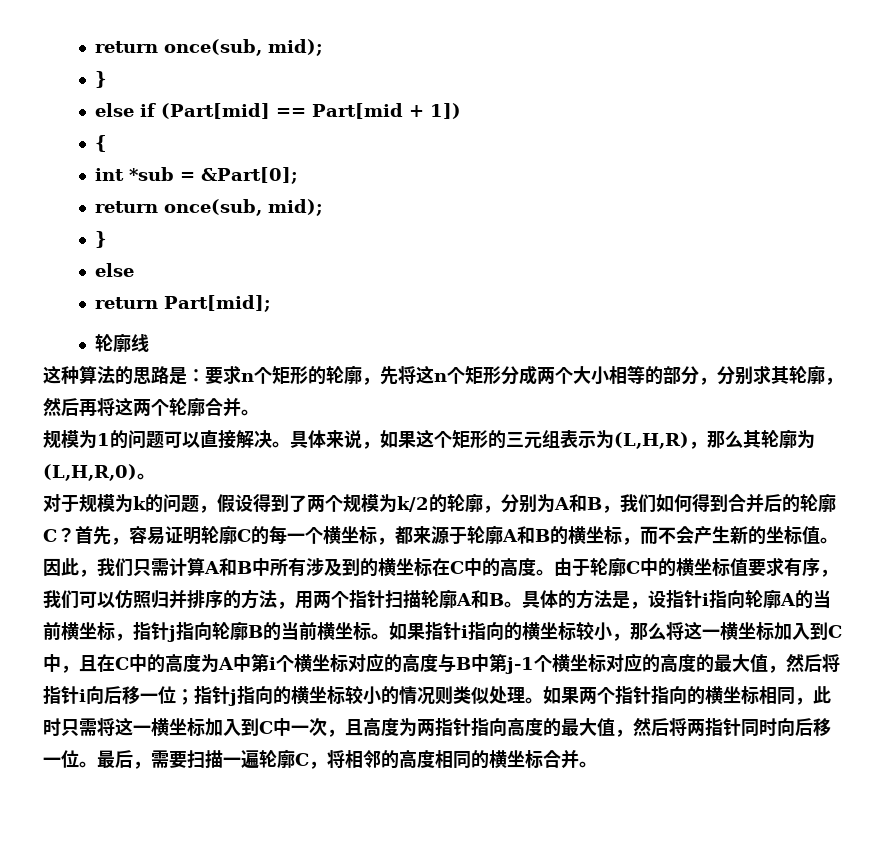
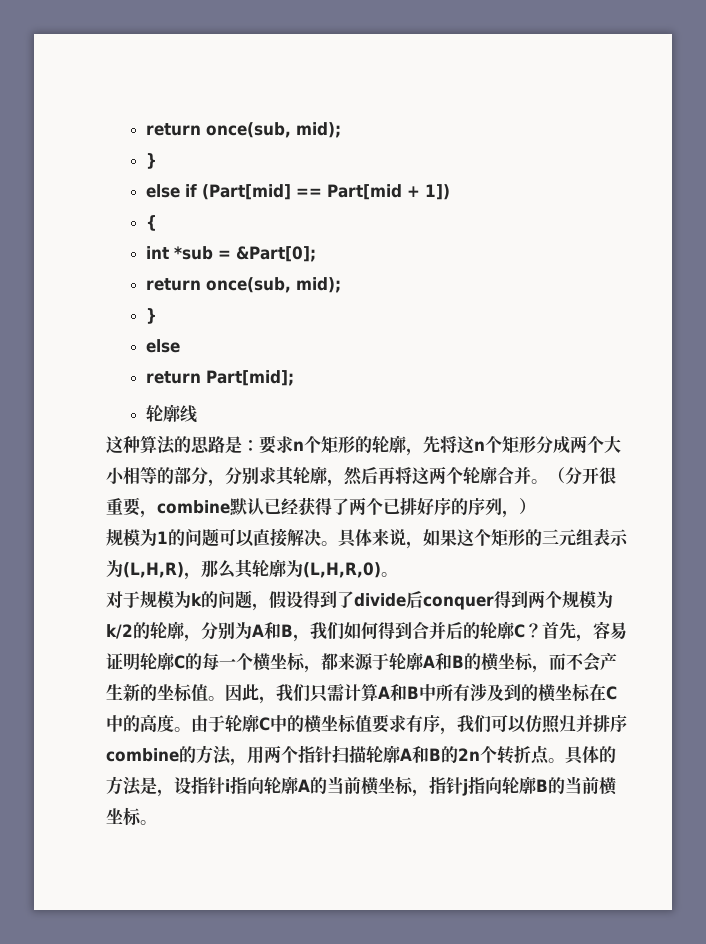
(259, 412) none -> [548,467,616,485] [106,497,536,518] （分开很重要，combine默认已经获得了两个已排好序的序列，）
(307, 503) none -> [354,591,528,610] divide后conquer得到
(223, 599) none -> [106,748,179,762] combine
(504, 599) none -> [441,745,549,765] 的2n个转折点
[389,621,842,641] [43,653,840,674] [43,685,831,706] [43,717,831,737] [43,749,597,769] 如果指针i指向的横坐标较小，那么将这一横坐标加入到C中，且在C中的高度为A中第i个横坐标对应的高度与B中第j-1个横坐标对应的高度的最大值，然后将指针i向后移一位；指针j指向的横坐标较小的情况则类似处理。如果两个指针指向的横坐标相同，此时只需将这一横坐标加入到C中一次，且高度为两指针指向高度的最大值，然后将两指针同时向后移一位。最后，需要扫描一遍轮廓C，将相邻的高度相同的横坐标合并。 -> (157, 822) none

